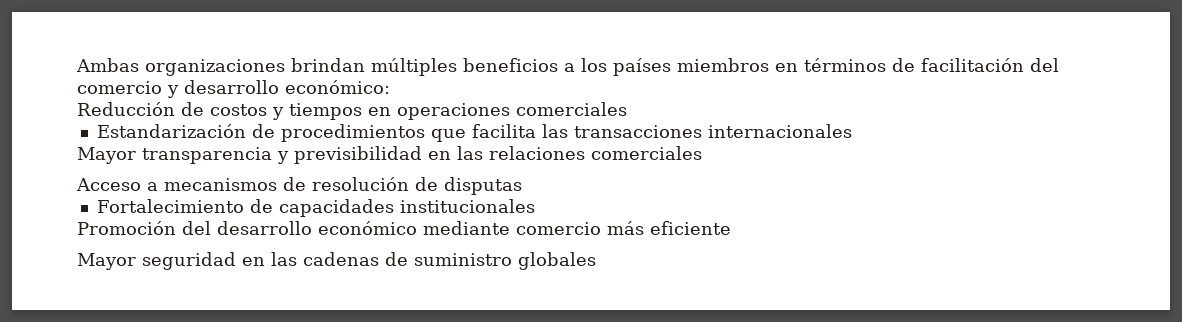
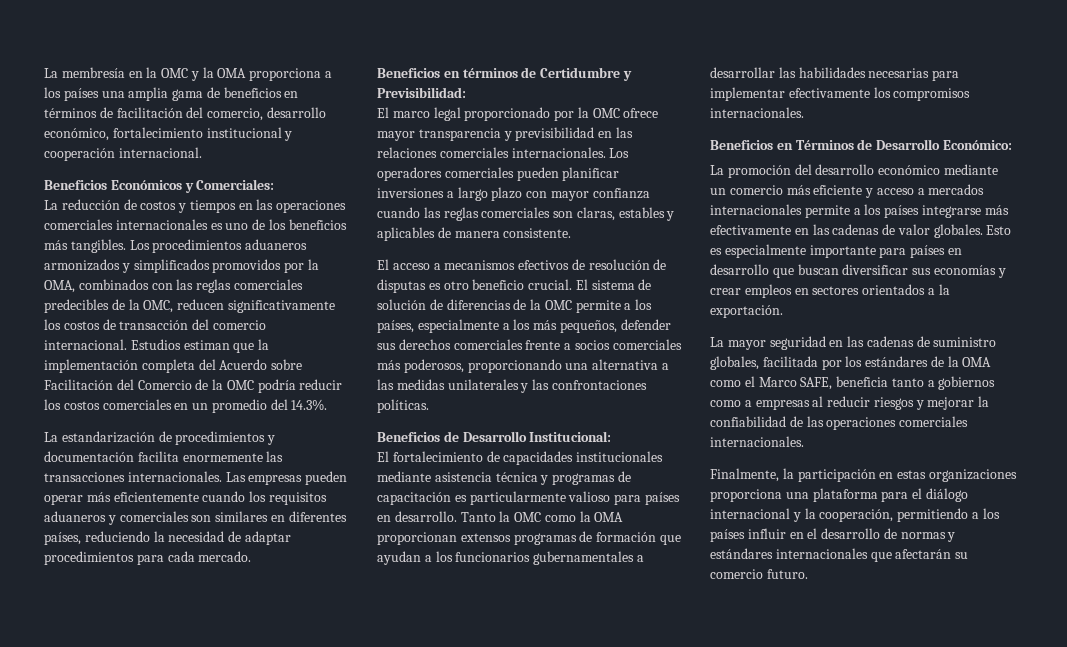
[76,58,769,76] Ambas organizaciones brindan múltiples beneficios a los países miembros -> [44,67,333,81] [44,87,282,101] La membresía en la OMC y la OMA proporciona a los países una amplia gama de beneficios
[77,80,390,98] [77,102,175,116] comercio y desarrollo económico: // Reducción -> [207,107,326,121] [44,127,293,141] [44,147,202,161] [44,179,275,193] [44,199,120,210] comercio, desarrollo económico, fortalecimiento institucional y cooperación internacional. // Beneficios Económicos y Comerciales: // La reducción
[397,102,627,120] [96,124,852,142] [77,147,136,164] operaciones comerciales // Estandarización de procedimientos que facilita las transacciones internacionales // Mayor -> [256,199,347,213] [44,219,347,230] [44,239,308,253] [44,259,319,273] [44,279,303,293] [44,299,335,313] [44,319,266,330] [44,339,270,353] [44,359,303,373] [44,379,343,393] [44,399,328,413] [44,431,276,445] [44,451,284,462] [44,471,348,485] [44,491,327,505] [44,511,347,525] [44,531,291,545] [44,551,252,565] [377,67,632,81] [377,87,466,98] [377,107,659,121] [377,131,415,141] las operaciones comerciales internacionales es uno de los beneficios más tangibles. Los procedimientos aduaneros armonizados y simplificados promovidos por la OMA, combinados con las reglas comerciales predecibles de la OMC, reducen significativamente los costos de transacción del comercio internacional. Estudios estiman que la implementación completa del Acuerdo sobre Facilitación del Comercio de la OMC podría reducir los costos comerciales en un promedio del 14.3%. // La estandarización de procedimientos y documentación facilita enormemente las transacciones internacionales. Las empresas pueden operar más eficientemente cuando los requisitos aduaneros y comerciales son similares en diferentes países, reduciendo la necesidad de adaptar procedimientos para cada mercado. // Beneficios en términos de Certidumbre y Previsibilidad: // El marco legal proporcionado por la OMC ofrece mayor
[76,178,141,191] // Acceso -> [511,147,630,158] [377,167,620,181] [377,187,650,201] [377,207,675,221] [377,227,572,241] [377,259,430,270] internacionales. Los operadores comerciales pueden planificar inversiones a largo plazo con mayor confianza cuando las reglas comerciales son claras, estables y aplicables de manera consistente. // El acceso
(277, 184) none -> [518,260,570,270] efectivos
[96,199,535,217] [77,221,176,235] // Fortalecimiento de capacidades institucionales // Promoción -> [428,279,652,290] [377,299,653,313] [377,319,671,333] [377,339,682,350] [377,359,669,373] [377,379,647,393] [377,399,429,413] [377,431,612,442] [377,451,664,465] [377,471,631,485] [377,491,680,505] [377,511,624,522] [377,531,681,545] [377,551,644,565] [710,67,960,81] [710,87,971,101] [710,107,804,118] [710,139,1012,150] [710,165,791,178] es otro beneficio crucial. El sistema de solución de diferencias de la OMC permite a los países, especialmente a los más pequeños, defender sus derechos comerciales frente a socios comerciales más poderosos, proporcionando una alternativa a las medidas unilaterales y las confrontaciones políticas. // Beneficios de Desarrollo Institucional: // El fortalecimiento de capacidades institucionales mediante asistencia técnica y programas de capacitación es particularmente valioso para países en desarrollo. Tanto la OMC como la OMA proporcionan extensos programas de formación que ayudan a los funcionarios gubernamentales a desarrollar las habilidades necesarias para implementar efectivamente los compromisos internacionales. // Beneficios en Términos de Desarrollo Económico: // La promoción
(510, 228) none -> [710,188,726,195] un
[77,253,136,270] // Mayor -> [865,184,985,198] [710,204,1009,218] [710,224,1012,238] [710,244,962,258] [710,264,1006,278] [710,284,950,298] [710,305,783,318] [710,337,766,350] y acceso a mercados internacionales permite a los países integrarse más efectivamente en las cadenas de valor globales. Esto es especialmente importante para países en desarrollo que buscan diversificar sus economías y crear empleos en sectores orientados a la exportación. // La mayor
[518,252,596,270] globales -> [710,356,992,370] [710,376,996,390] [710,396,990,410] [710,416,969,430] [710,436,804,447] [710,468,1017,482] [710,488,968,502] [710,508,1000,522] [710,528,956,542] [710,548,969,562] [710,569,808,579] globales, facilitada por los estándares de la OMA como el Marco SAFE, beneficia tanto a gobiernos como a empresas al reducir riesgos y mejorar la confiabilidad de las operaciones comerciales internacionales. // Finalmente, la participación en estas organizaciones proporciona una plataforma para el diálogo internacional y la cooperación, permitiendo a los países influir en el desarrollo de normas y estándares internacionales que afectarán su comercio futuro.

